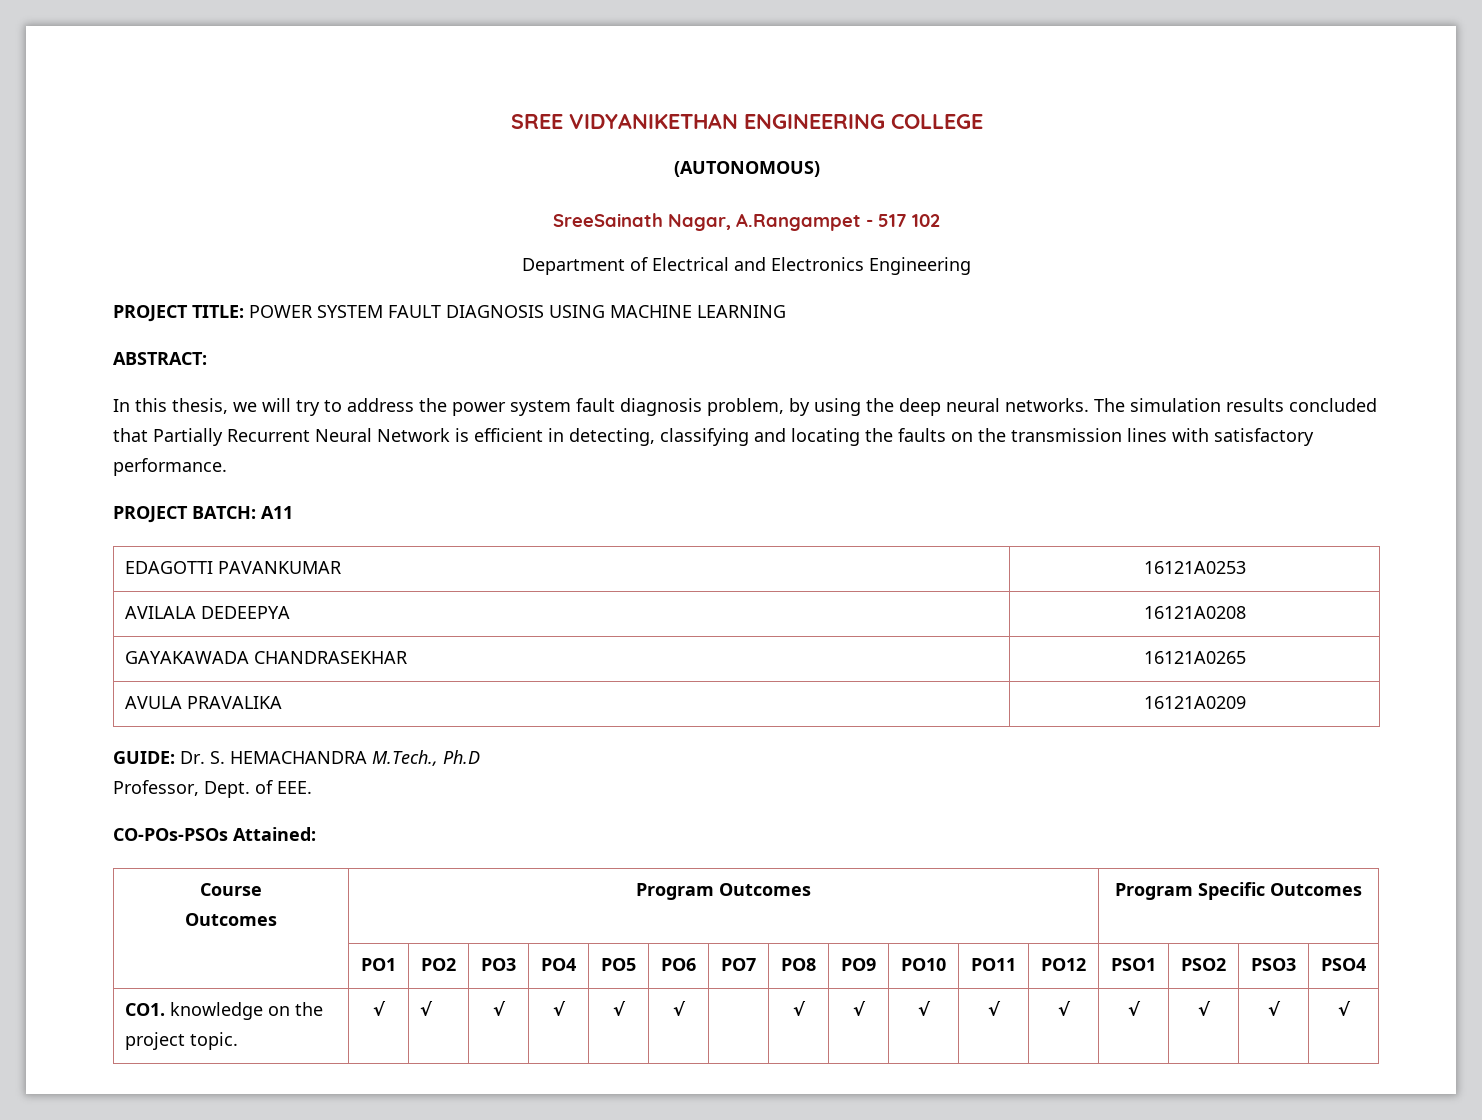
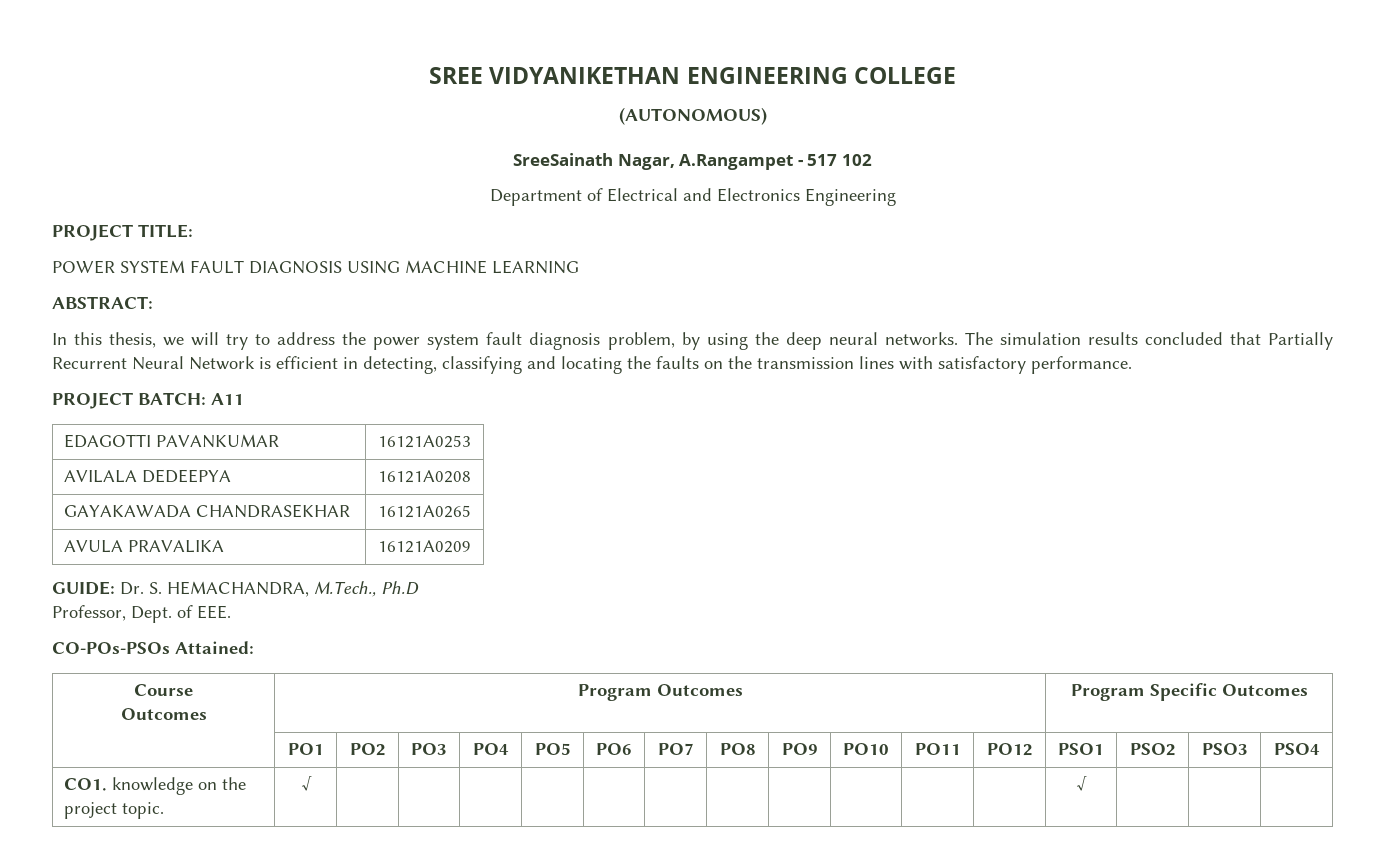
(244, 311) none -> (193, 231) //
[230,751,367,764] HEMACHANDRA -> [167,581,309,597] HEMACHANDRA,
[420,1001,434,1016] [492,1001,506,1016] [552,1001,566,1016] [612,1001,626,1016] [672,1001,686,1016] [792,1001,806,1016] [852,1001,866,1016] [917,1001,931,1016] [987,1001,1001,1016] [1057,1001,1071,1016] [1127,1001,1141,1016] [1197,1001,1211,1016] [1267,1001,1281,1016] [1337,1001,1351,1016] √ | √ | √ | √ | √ | | √ | √ | √ | √ | √ | √ | √ | √ | √ -> [1076,776,1087,791] | | | | | | | | | | | √ | | |

